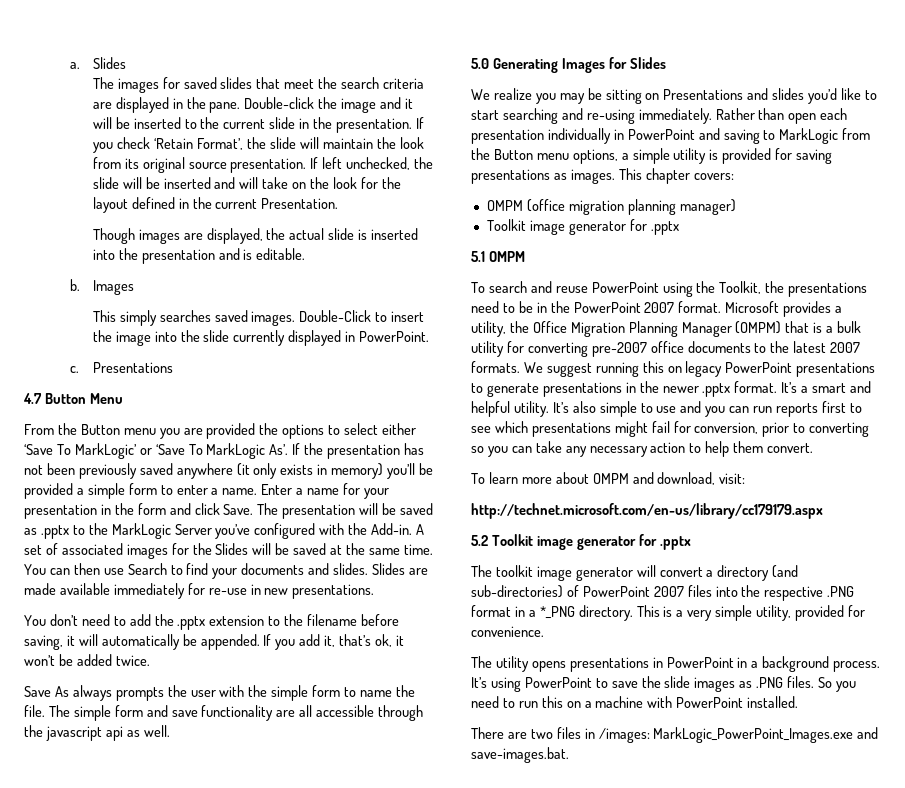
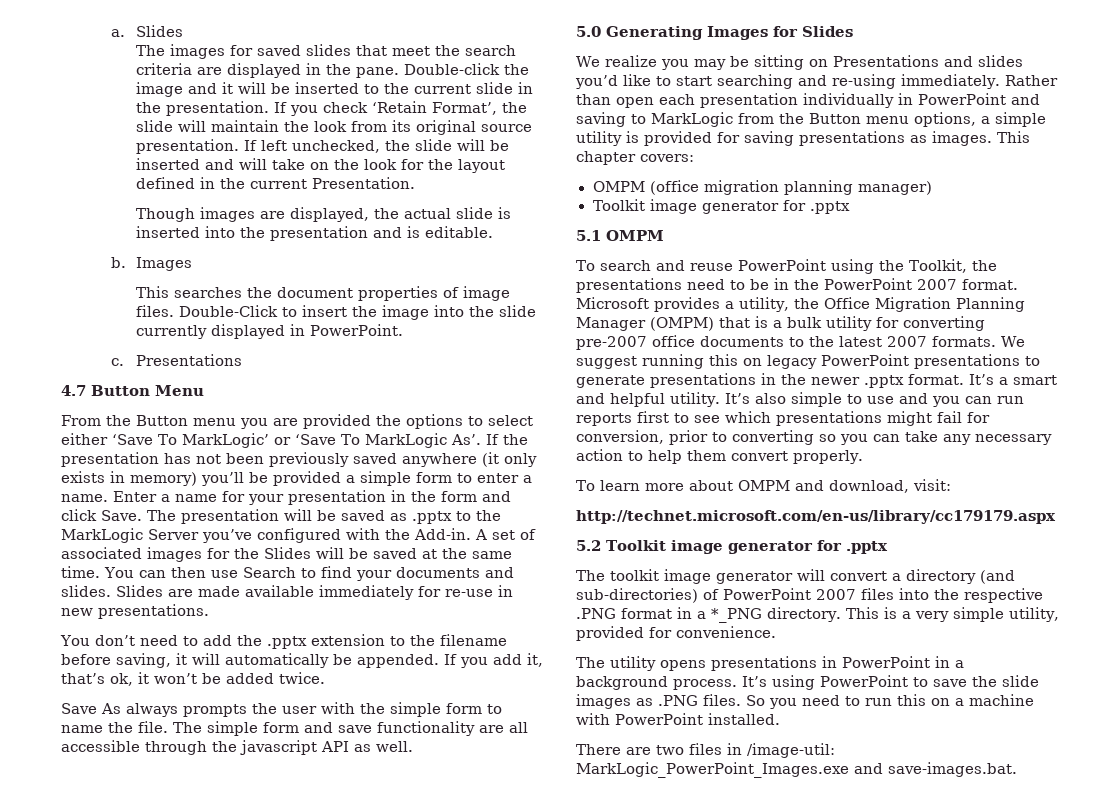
[119,310,296,326] simply searches saved images. -> [174,286,511,301] [136,305,175,317] searches the document properties of image files.
[105,726,123,741] api -> [321,741,349,752] API
[767,443,814,453] convert. -> [731,450,863,464] convert properly.
[598,728,650,743] /images: -> [747,743,835,758] /image-util:

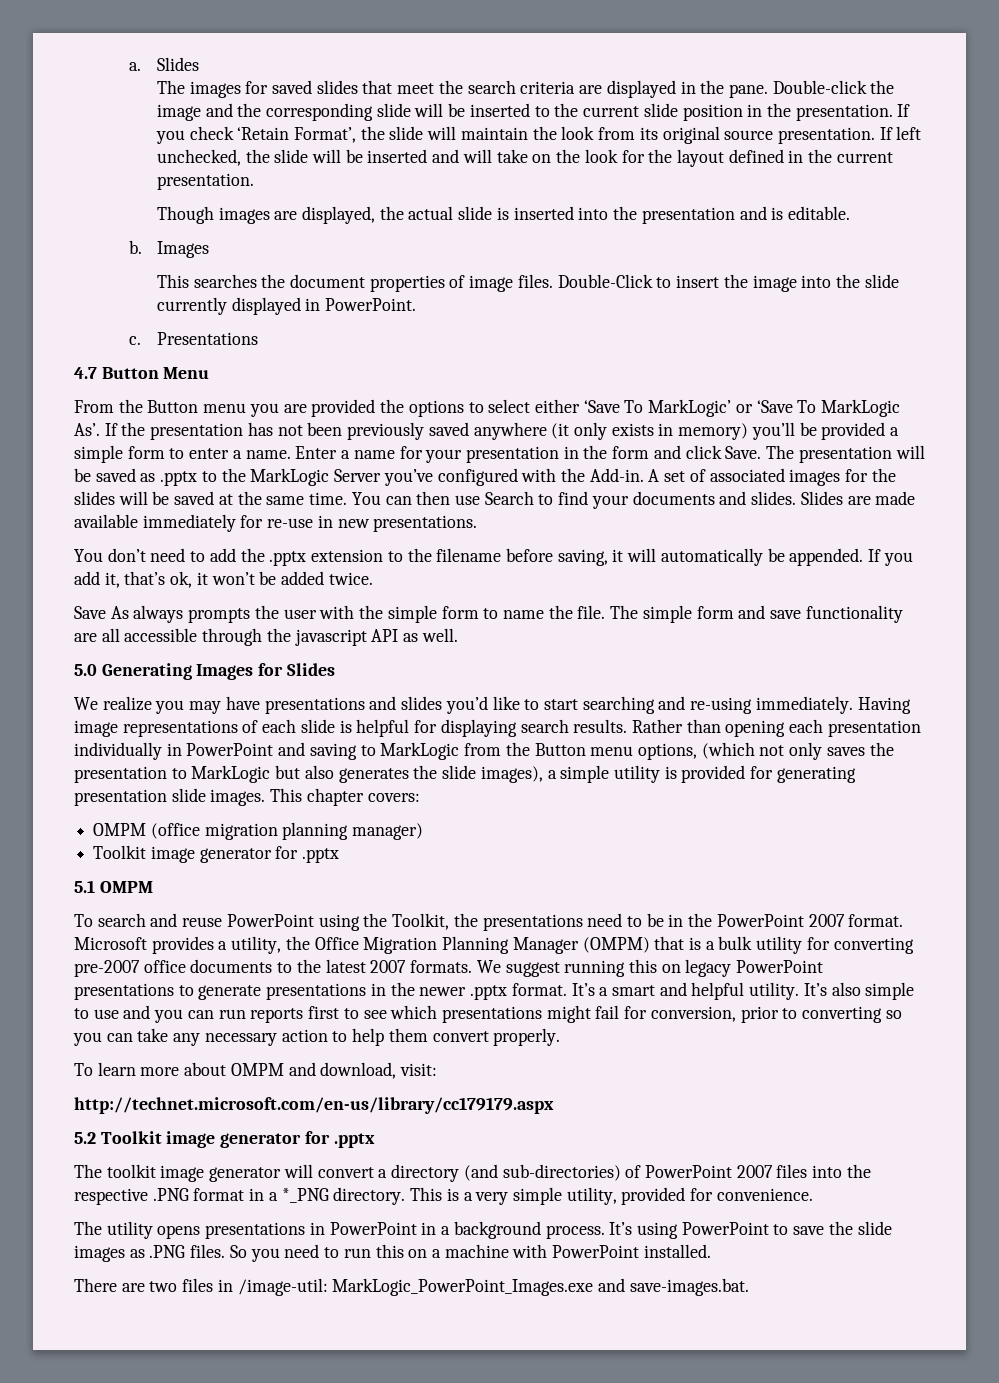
[222,82,234,94] it -> [237,103,411,121] the corresponding slide
(514, 88) none -> [682,104,743,121] position
[312,177,416,189] Presentation. -> [156,173,254,190] presentation.
[264,547,311,559] Slides -> [74,491,115,505] slides
[729,55,939,70] be sitting on Presentations -> [225,696,365,714] have presentations
(1000, 81) none -> [857,697,911,714] [74,719,628,737] Having image representations of each slide is helpful for displaying search results.
[616,97,654,108] open -> [725,720,786,737] opening
(976, 119) none -> [701,742,894,760] [74,765,543,783] (which not only saves the presentation to MarkLogic but also generates the slide images),
[744,131,927,146] saving presentations as -> [776,766,856,783] [74,788,206,806] generating presentation slide

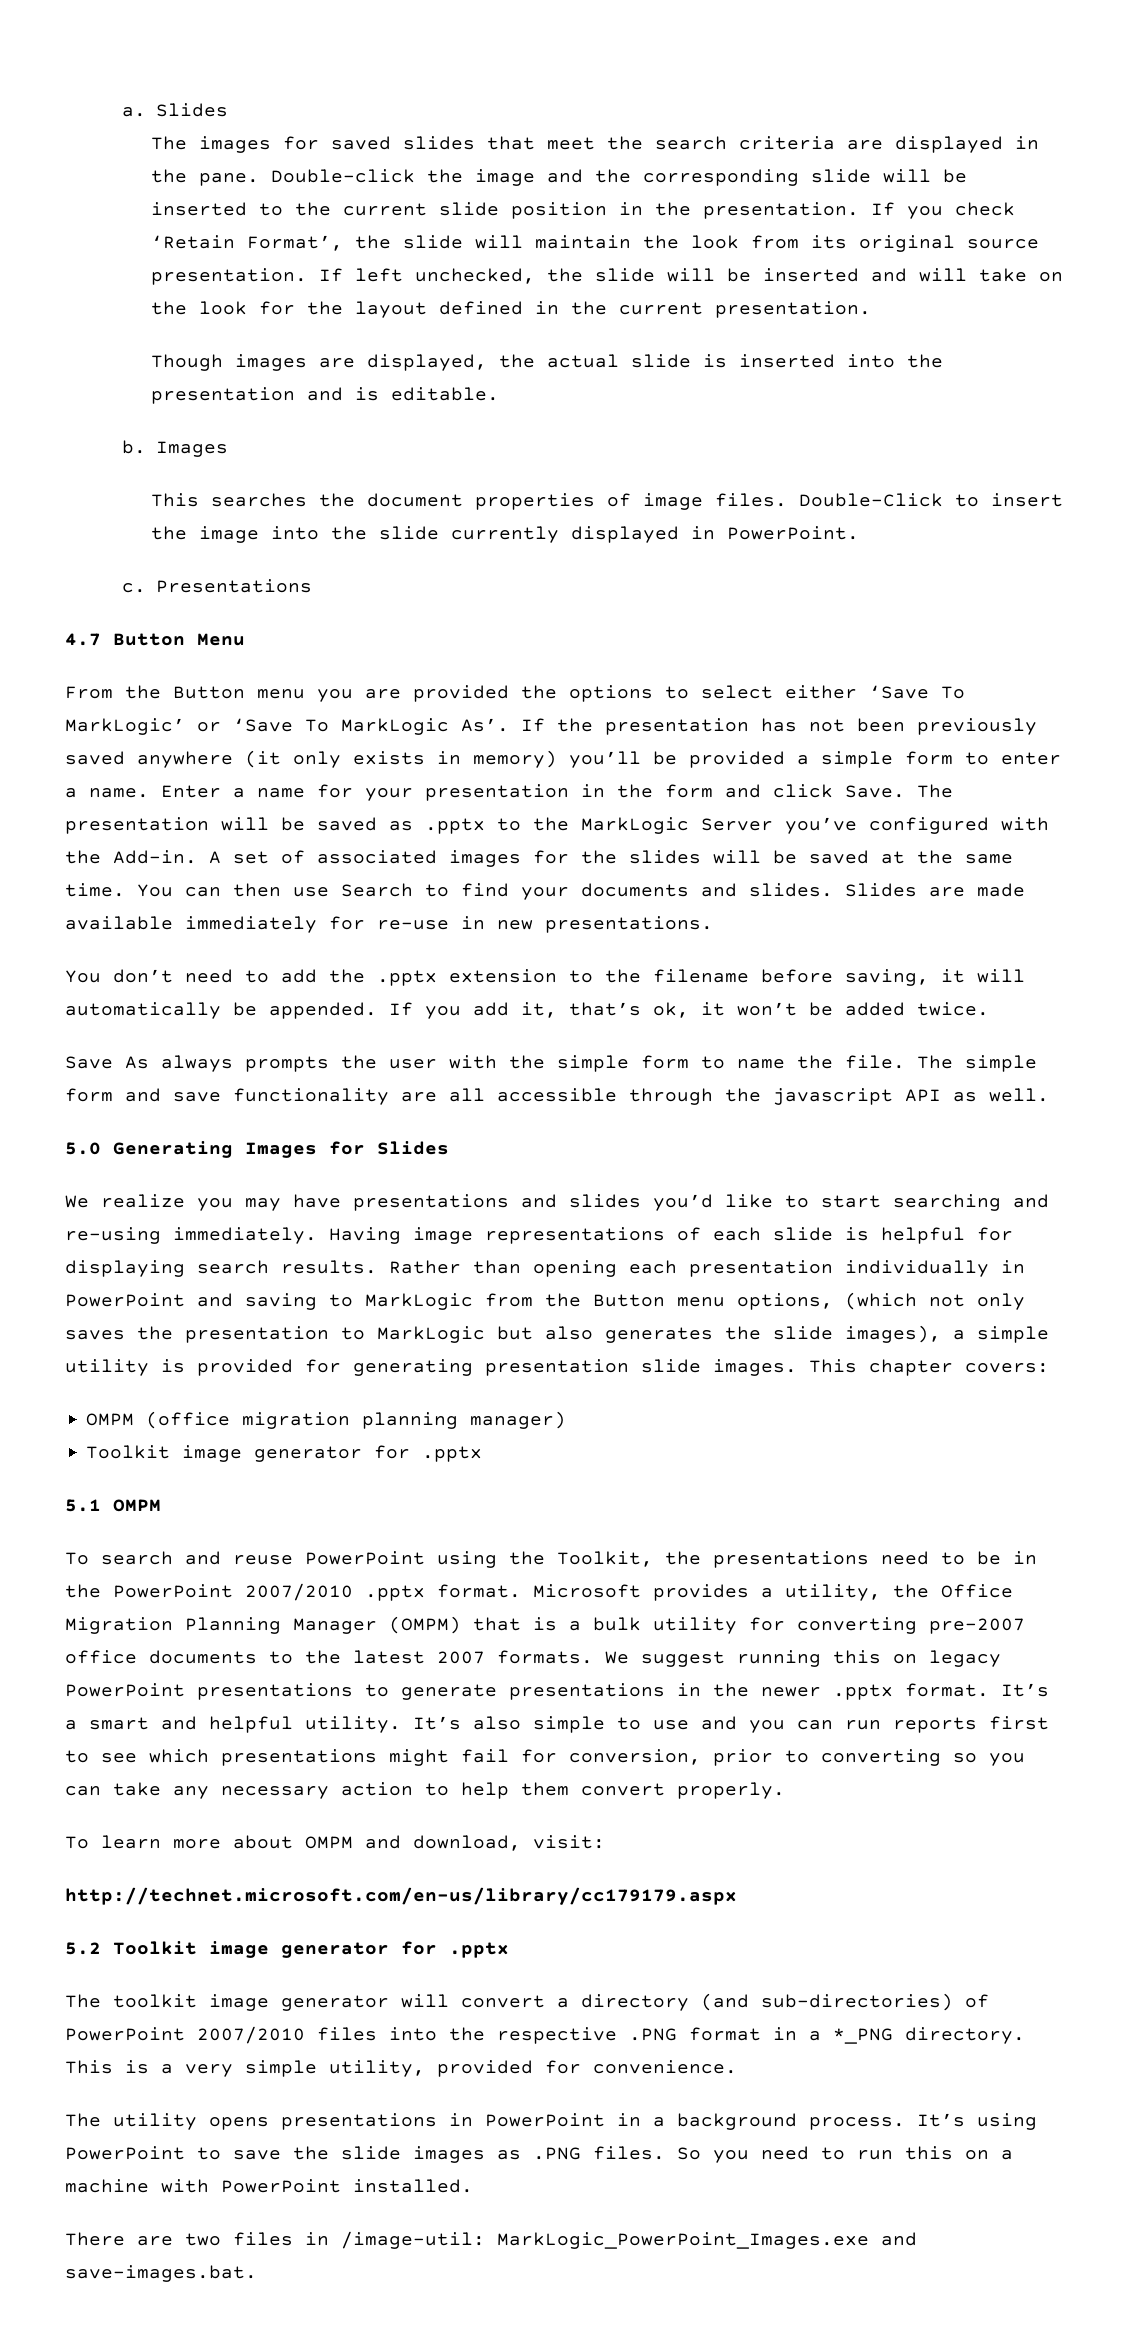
[808,914,845,927] 2007 -> [245,1583,425,1601] 2007/2010 .pptx
[736,1165,773,1178] 2007 -> [197,2026,305,2044] 2007/2010

